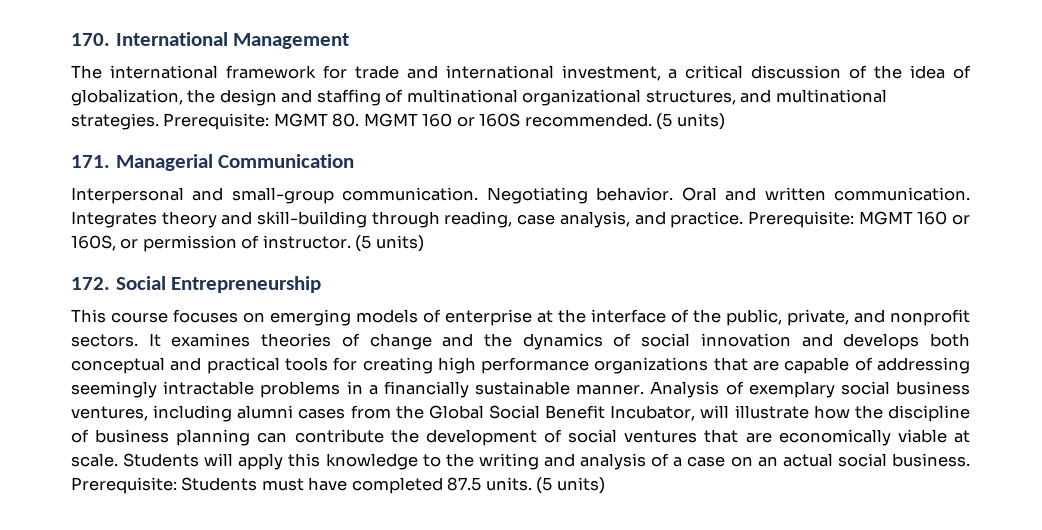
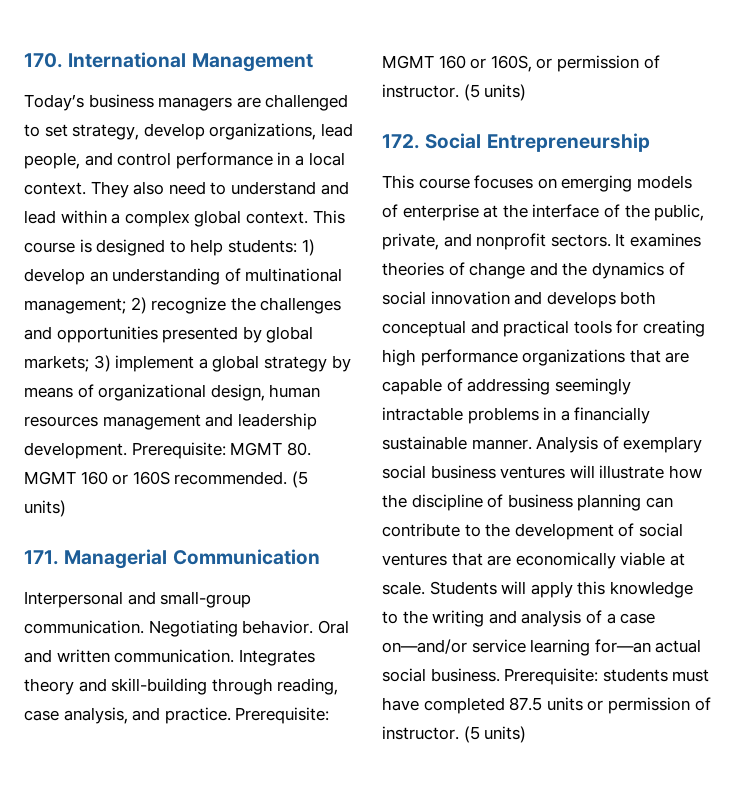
[71,65,972,81] [71,89,887,106] [71,113,159,130] The international framework for trade and international investment, a critical discussion of the idea of globalization, the design and staffing of multinational organizational structures, and multinational strategies. -> [24,94,349,111] [24,123,353,140] [24,152,345,169] [24,181,349,198] [24,210,345,227] [24,239,315,256] [24,268,343,285] [24,297,342,314] [24,326,314,343] [24,355,351,372] [24,384,321,401] [24,413,317,430] [24,442,127,459] Today’s business managers are challenged to set strategy, develop organizations, lead people, and control performance in a local context. They also need to understand and lead within a complex global context. This course is designed to help students: 1) develop an understanding of multinational management; 2) recognize the challenges and opportunities presented by global markets; 3) implement a global strategy by means of organizational design, human resources management and leadership development.
[71,405,696,422] ventures, including alumni cases from the Global Social Benefit Incubator, -> [500,466,566,479] ventures
(384, 436) none -> [464,524,481,537] to
[730,456,778,467] on an -> [382,639,651,656] on—and/or service learning for—an
[181,477,258,491] Students -> [602,668,668,682] students
[485,477,532,491] units. -> [546,697,711,714] [382,726,459,740] units or permission of instructor.

